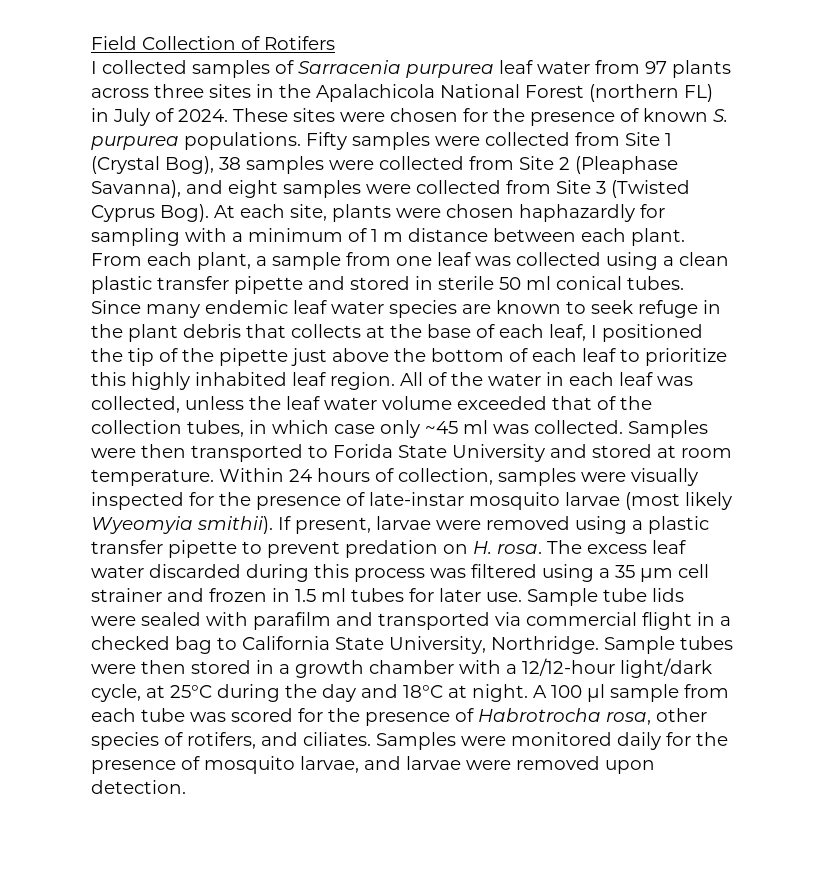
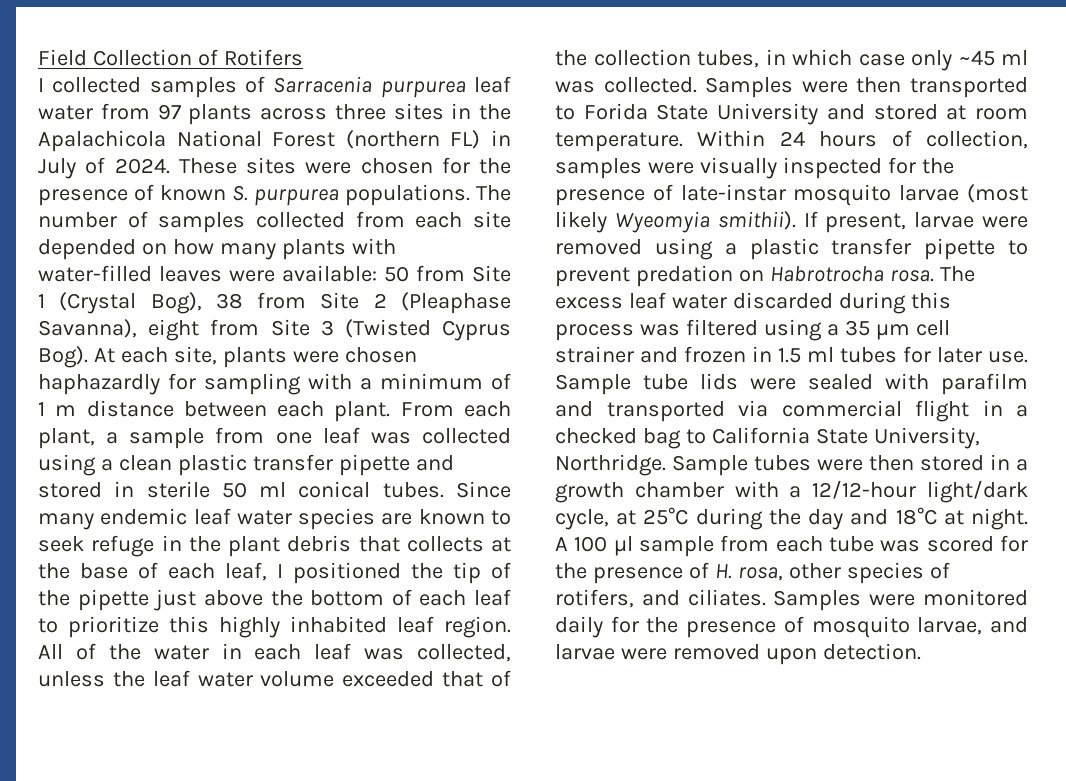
[306,132,570,150] Fifty samples were collected -> [476,185,511,201] [38,211,512,233] [38,238,396,260] [38,265,409,282] The number of samples collected from each site depended on how many plants with water-filled leaves were available: 50
[246,156,464,174] samples were collected -> (243, 301) none
[186,180,501,198] and eight samples were collected -> [148,319,200,341] eight
[473,541,492,554] H. -> [769,266,884,282] Habrotrocha
[478,708,601,722] Habrotrocha -> [714,564,732,579] H.

